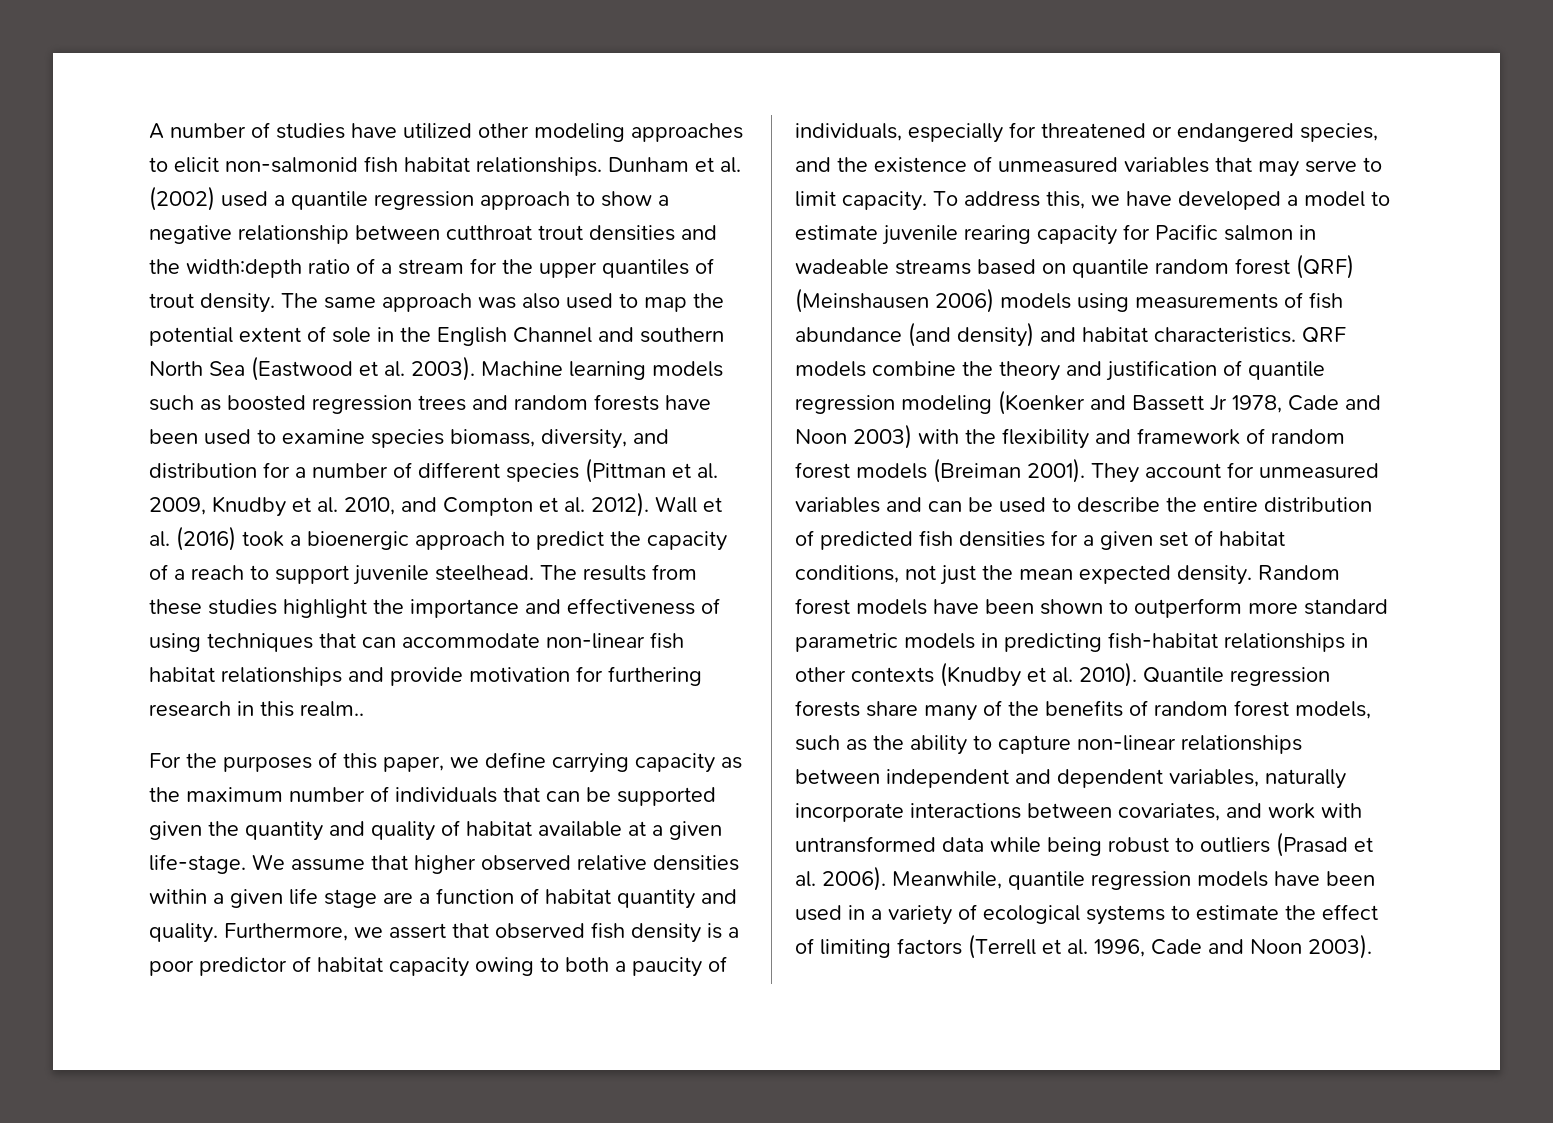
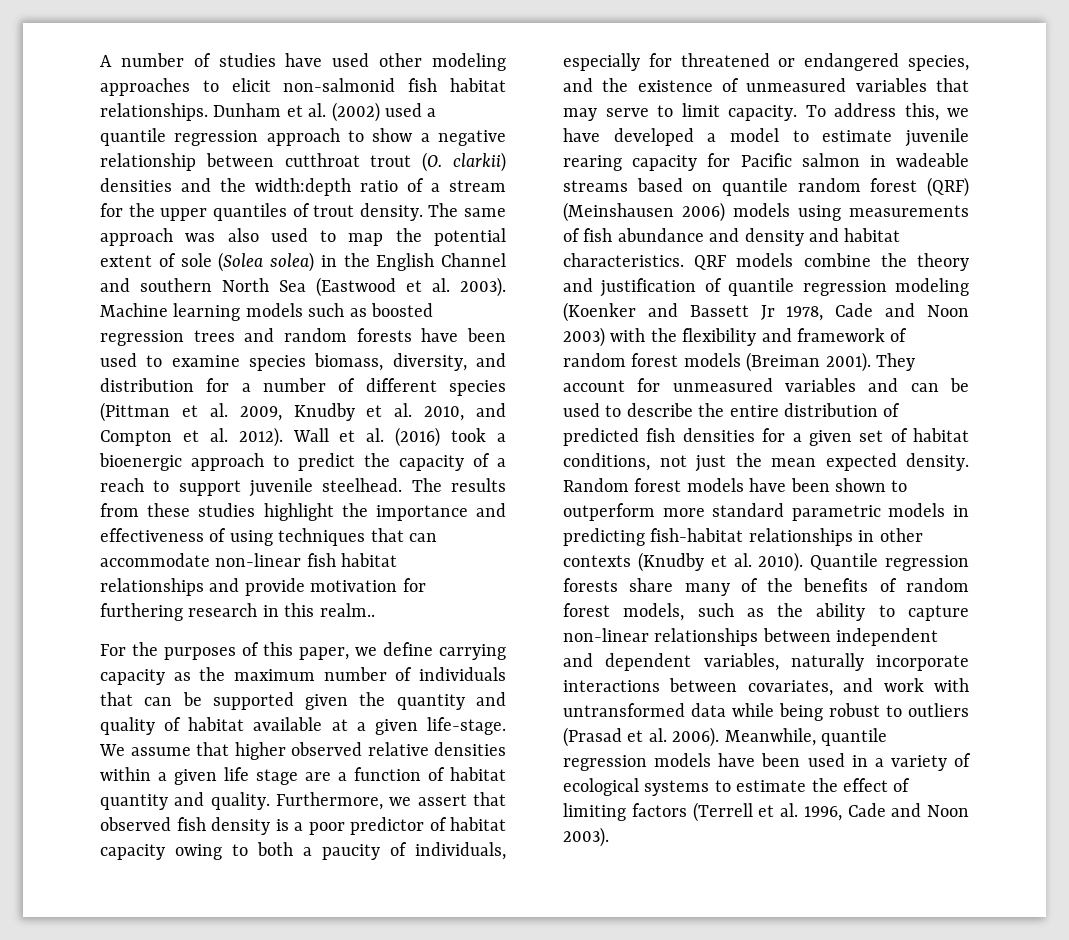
[403,123,472,139] utilized -> [332,53,370,67] used
(583, 232) none -> [422,152,507,172] (O. clarkii)
(371, 335) none -> [218,252,314,272] (Solea solea)
[908,322,1034,347] (and density) -> [709,228,804,246] and density

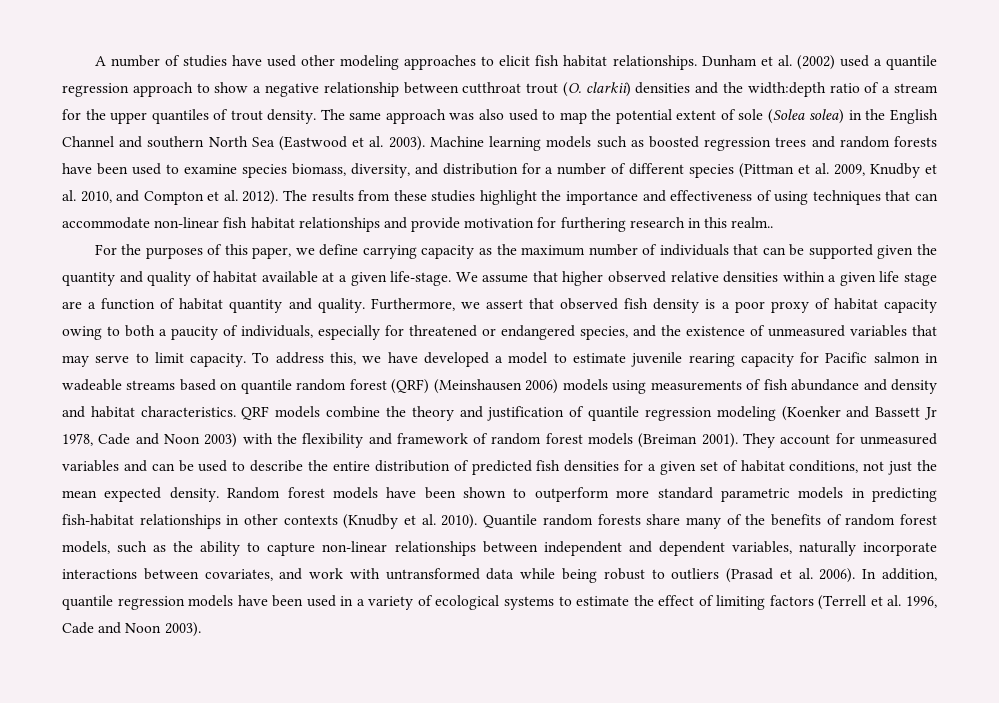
[283,78,396,92] non-salmonid -> (531, 60) none
[292,427,507,447] [99,453,506,471] [100,478,403,497] Wall et al. (2016) took a bioenergic approach to predict the capacity of a reach to support juvenile steelhead. -> (279, 197) none
[350,817,424,835] predictor -> [770,301,809,313] proxy
[884,555,969,571] regression -> [542,514,593,526] random
[724,728,816,746] Meanwhile, -> [862,568,938,581] In addition,

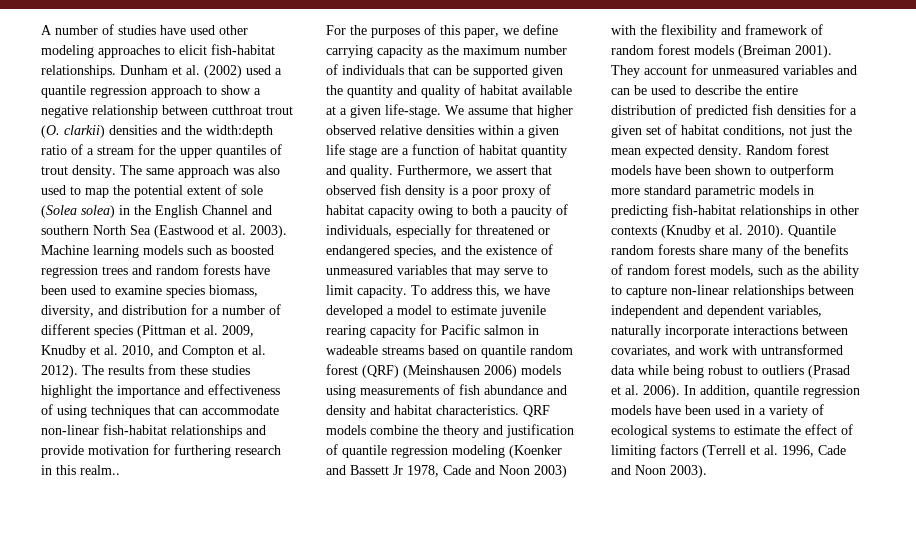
[535,55,608,67] fish habitat -> [211,44,275,55] fish-habitat
[223,217,295,229] fish habitat -> [103,424,167,435] fish-habitat

